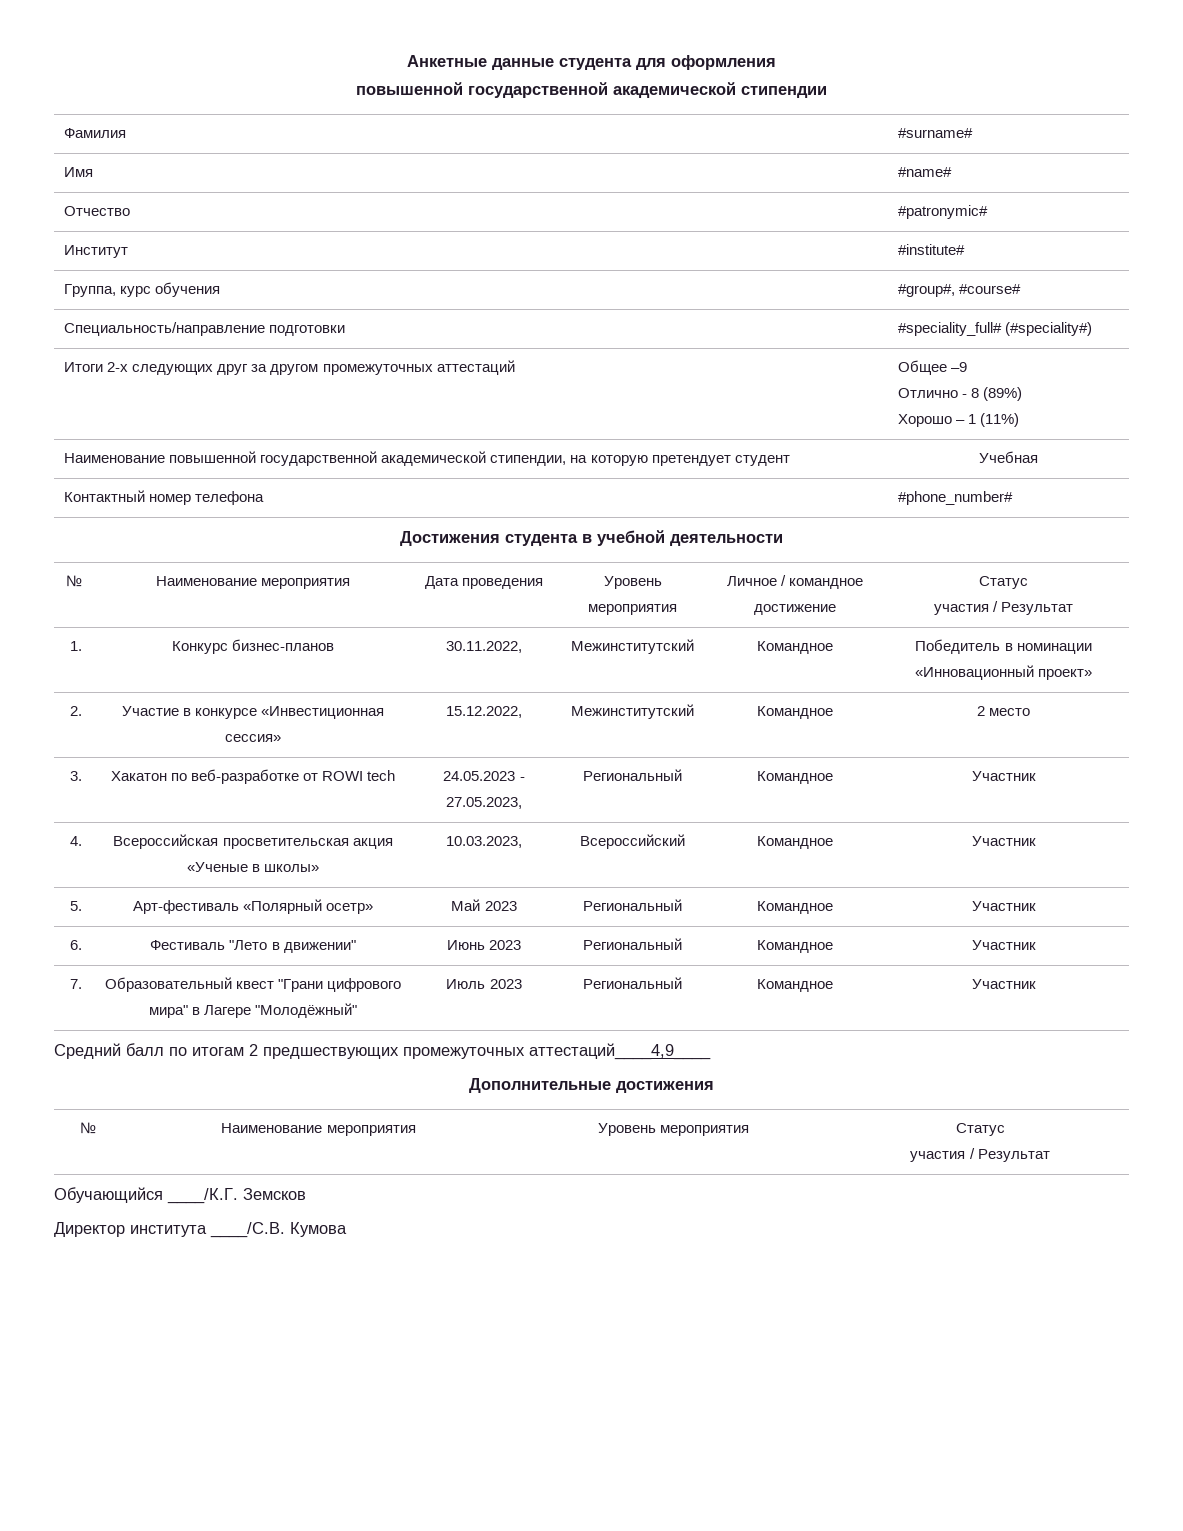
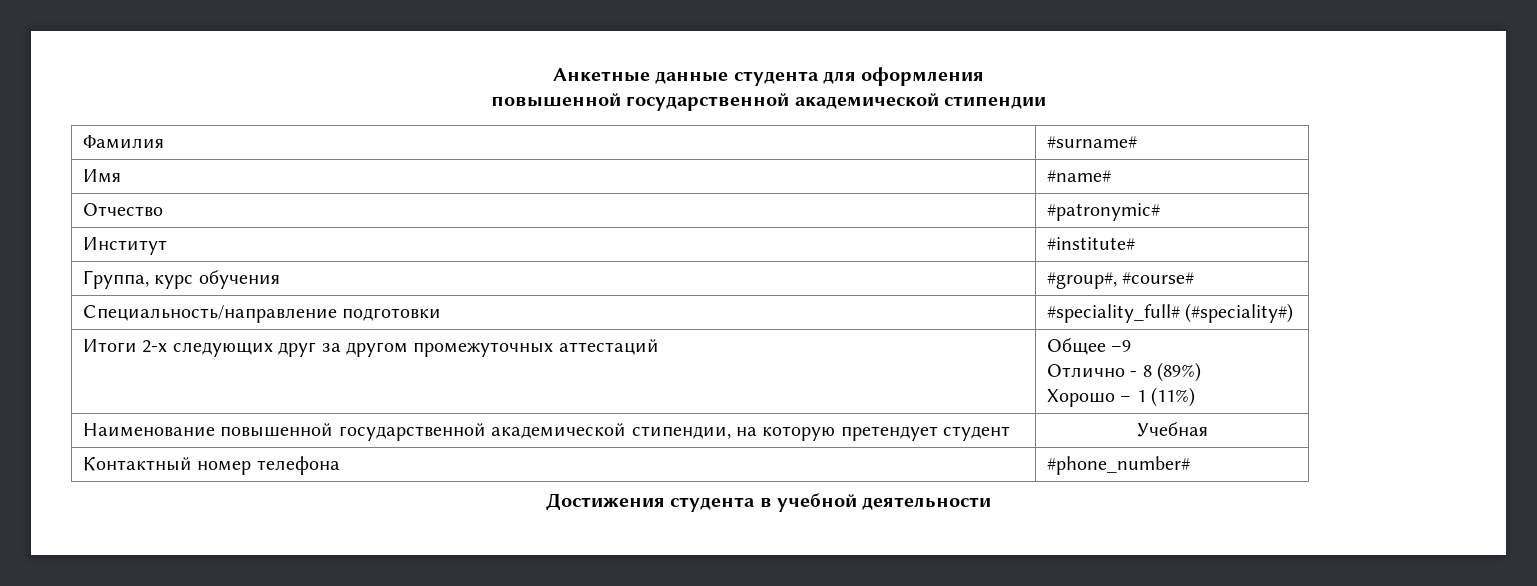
[65,575,82,587] [155,576,351,589] [424,576,544,589] [603,576,662,589] [588,604,677,615] [726,575,864,589] [754,604,836,615] [979,576,1028,589] [933,601,1074,615] [69,641,82,651] [171,639,335,654] [446,641,522,653] [571,639,694,654] [757,641,833,654] [915,639,1092,654] [914,665,1093,680] [69,706,82,716] [121,706,385,719] [225,734,281,742] [446,706,522,718] [571,704,694,719] [757,706,833,719] [976,706,1031,716] [69,771,82,781] [110,769,396,784] [443,771,525,781] [446,797,522,809] [583,769,682,781] [757,771,833,784] [971,771,1036,781] [69,836,82,846] [113,834,393,849] [186,862,320,872] [446,836,522,848] [580,834,685,849] [757,836,833,849] [971,836,1036,846] [69,901,82,911] [132,899,374,914] [451,899,517,911] [583,899,682,911] [757,901,833,914] [971,901,1036,911] [69,940,82,950] [150,940,356,953] [446,940,522,950] [583,938,682,950] [757,940,833,953] [971,940,1036,950] [69,979,82,989] [104,977,402,992] [148,1003,358,1018] [446,979,522,989] [583,977,682,989] [757,979,833,992] [971,979,1036,989] [54,1043,711,1060] [469,1078,714,1093] [80,1122,96,1134] [221,1123,416,1136] [597,1123,750,1136] [955,1123,1005,1136] [910,1148,1050,1162] [54,1187,306,1204] [54,1222,347,1238] // № | Наименование мероприятия | Дата проведения | Уровень мероприятия | Личное / командное достижение | Статус // участия / Результат // 1. | Конкурс бизнес-планов | 30.11.2022, | Межинститутский | Командное | Победитель в номинации «Инновационный проект» // 2. | Участие в конкурсе «Инвестиционная сессия» | 15.12.2022, | Межинститутский | Командное | 2 место // 3. | Хакатон по веб-разработке от ROWI tech | 24.05.2023 - 27.05.2023, | Региональный | Командное | Участник // 4. | Всероссийская просветительская акция «Ученые в школы» | 10.03.2023, | Всероссийский | Командное | Участник // 5. | Арт-фестиваль «Полярный осетр» | Май 2023 | Региональный | Командное | Участник // 6. | Фестиваль "Лето в движении" | Июнь 2023 | Региональный | Командное | Участник // 7. | Образовательный квест "Грани цифрового мира" в Лагере "Молодёжный" | Июль 2023 | Региональный | Командное | Участник // Средний балл по итогам 2 предшествующих промежуточных аттестаций____4,9____ // Дополнительные достижения // № | Наименование мероприятия | Уровень мероприятия | Статус // участия / Результат // Обучающийся ____/К.Г. Земсков // Директор института ____/С.В. Кумова -> (992, 503) none

